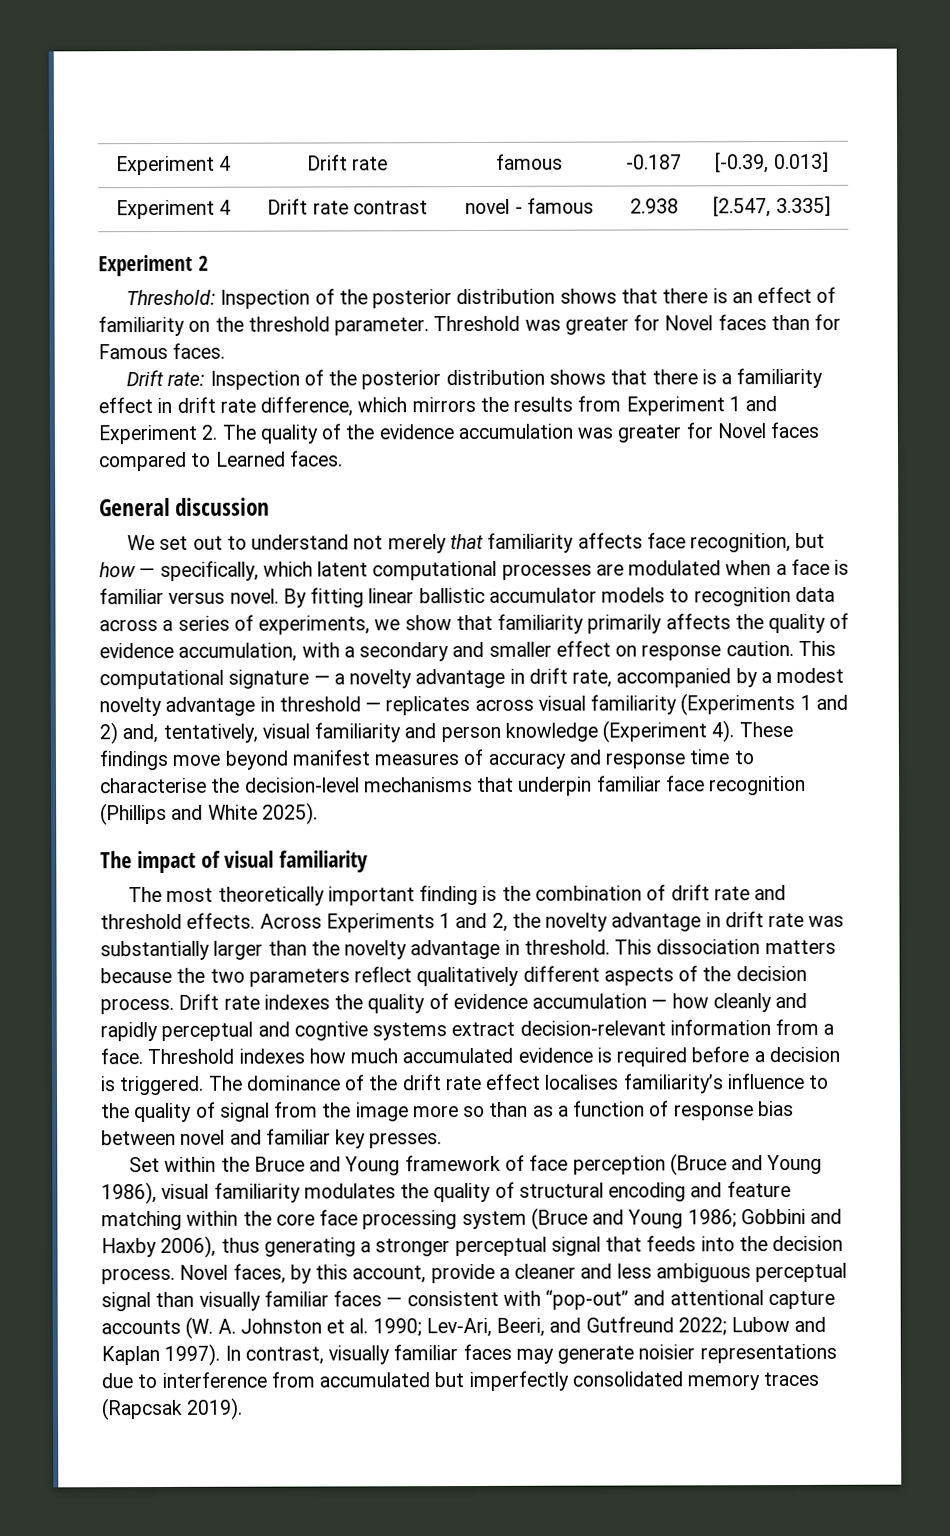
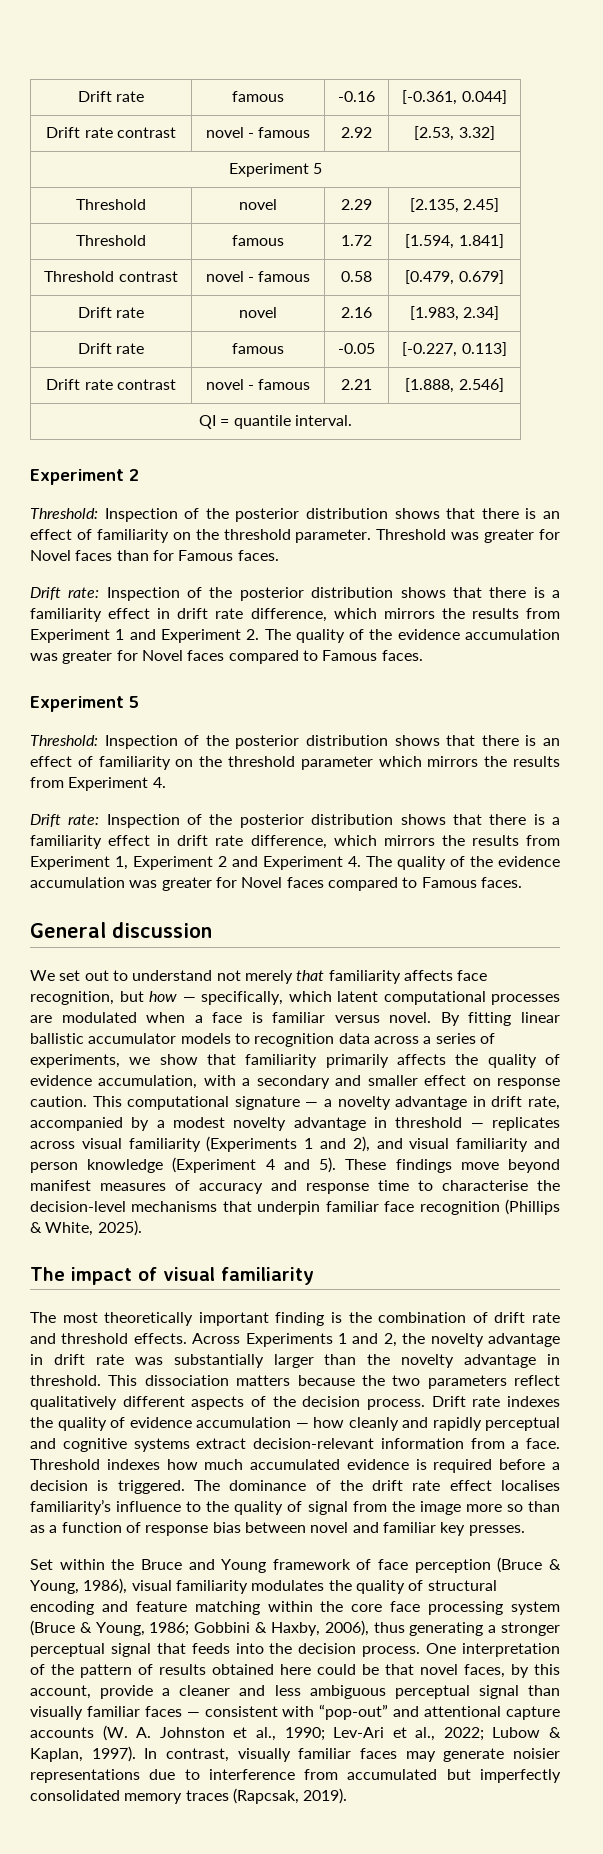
[115,155,232,176] [306,154,389,171] [496,153,563,170] [626,154,682,170] [715,151,829,174] [115,199,232,220] [267,198,428,215] [465,197,594,215] [629,198,679,214] [713,195,831,218] Experiment 4 | Drift rate | famous | -0.187 | [-0.39, 0.013] // Experiment 4 | Drift rate contrast | novel - famous | 2.938 | [2.547, 3.335] -> [77,91,145,102] [232,91,284,102] [338,91,375,102] [402,90,507,105] [46,127,176,138] [205,127,311,138] [341,127,372,138] [414,126,495,141] [228,163,323,177] [76,199,146,210] [239,199,277,210] [341,199,372,210] [409,198,500,213] [76,235,146,246] [232,235,284,246] [341,235,372,246] [405,234,504,249] [44,271,178,282] [205,271,311,282] [341,271,372,282] [405,270,504,285] [77,307,145,318] [239,307,277,318] [341,307,372,318] [409,306,500,321] [77,343,145,354] [232,343,284,354] [338,343,375,354] [402,342,507,357] [46,379,176,390] [205,379,311,390] [341,379,372,390] [405,378,504,393] [199,415,352,429] Drift rate | famous | -0.16 | [-0.361, 0.044] // Drift rate contrast | novel - famous | 2.92 | [2.53, 3.32] // Experiment 5 // Threshold | novel | 2.29 | [2.135, 2.45] // Threshold | famous | 1.72 | [1.594, 1.841] // Threshold contrast | novel - famous | 0.58 | [0.479, 0.679] // Drift rate | novel | 2.16 | [1.983, 2.34] // Drift rate | famous | -0.05 | [-0.227, 0.113] // Drift rate contrast | novel - famous | 2.21 | [1.888, 2.546] // QI = quantile interval.
[215,451,286,467] Learned -> [322,650,423,661] [30,696,139,712] [30,735,561,749] [30,756,561,770] [30,777,166,791] [30,814,561,828] [30,835,561,849] [30,856,560,870] [30,877,477,891] Famous faces. // Experiment 5 // Threshold: Inspection of the posterior distribution shows that there is an effect of familiarity on the threshold parameter which mirrors the results from Experiment 4. // Drift rate: Inspection of the posterior distribution shows that there is a familiarity effect in drift rate difference, which mirrors the results from Experiment 1, Experiment 2 and Experiment 4. The quality of the evidence accumulation was greater for Novel faces compared to Famous
[99,722,258,745] 2) and, tentatively, -> [352,1136,403,1152] 2), and
[711,720,735,743] 4). -> [265,1157,337,1173] 4 and 5).
[171,804,258,820] and White -> [30,1222,94,1236] & White,
[293,1021,368,1041] cogntive -> [62,1438,127,1452] cognitive
[731,1154,823,1175] and Young -> [548,1559,561,1570] [30,1580,79,1594] & Young,
[592,1208,843,1229] [101,1238,157,1258] and Young 1986; Gobbini and Haxby -> [79,1622,320,1636] & Young, 1986; Gobbini & Haxby,
[179,1264,229,1280] Novel -> [426,1643,561,1657] [30,1664,458,1678] One interpretation of the pattern of results obtained here could be that novel
[349,1316,827,1338] [101,1345,160,1366] al. 1990; Lev-Ari, Beeri, and Gutfreund 2022; Lubow and Kaplan -> [255,1727,561,1741] [30,1748,83,1762] al., 1990; Lev-Ari et al., 2022; Lubow & Kaplan,
[101,1397,183,1421] (Rapcsak -> [232,1788,299,1804] (Rapcsak,

